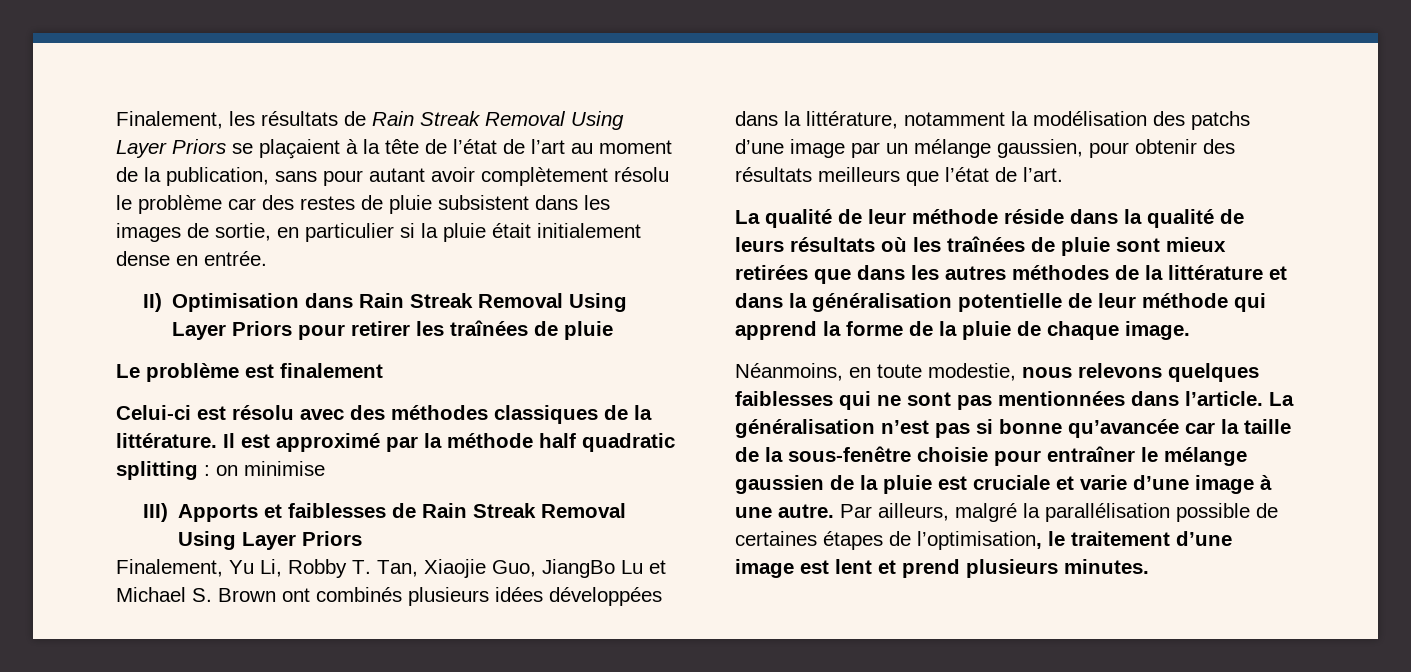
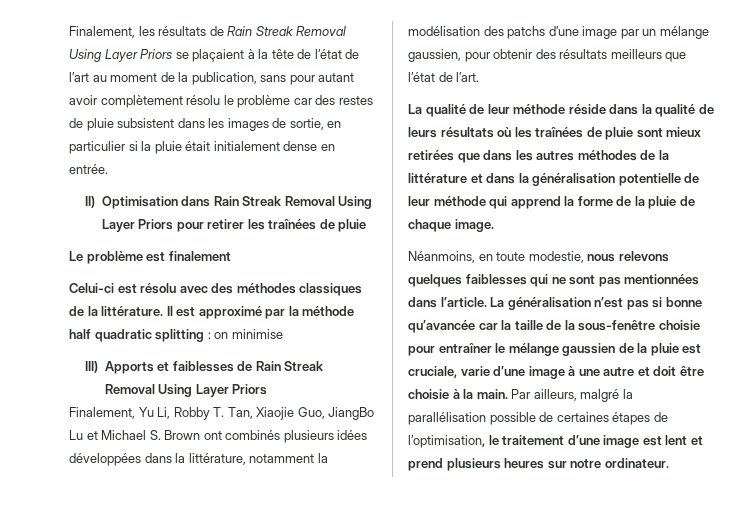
[973,475,1074,490] cruciale et -> [408,366,457,378] cruciale,
[778,504,834,518] autre. -> [603,366,704,376] [408,389,508,400] autre et doit être choisie à la main.
[1064,559,1149,574] minutes. -> [504,458,669,469] heures sur notre ordinateur.

